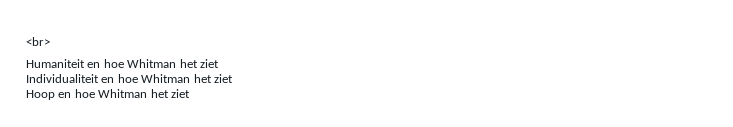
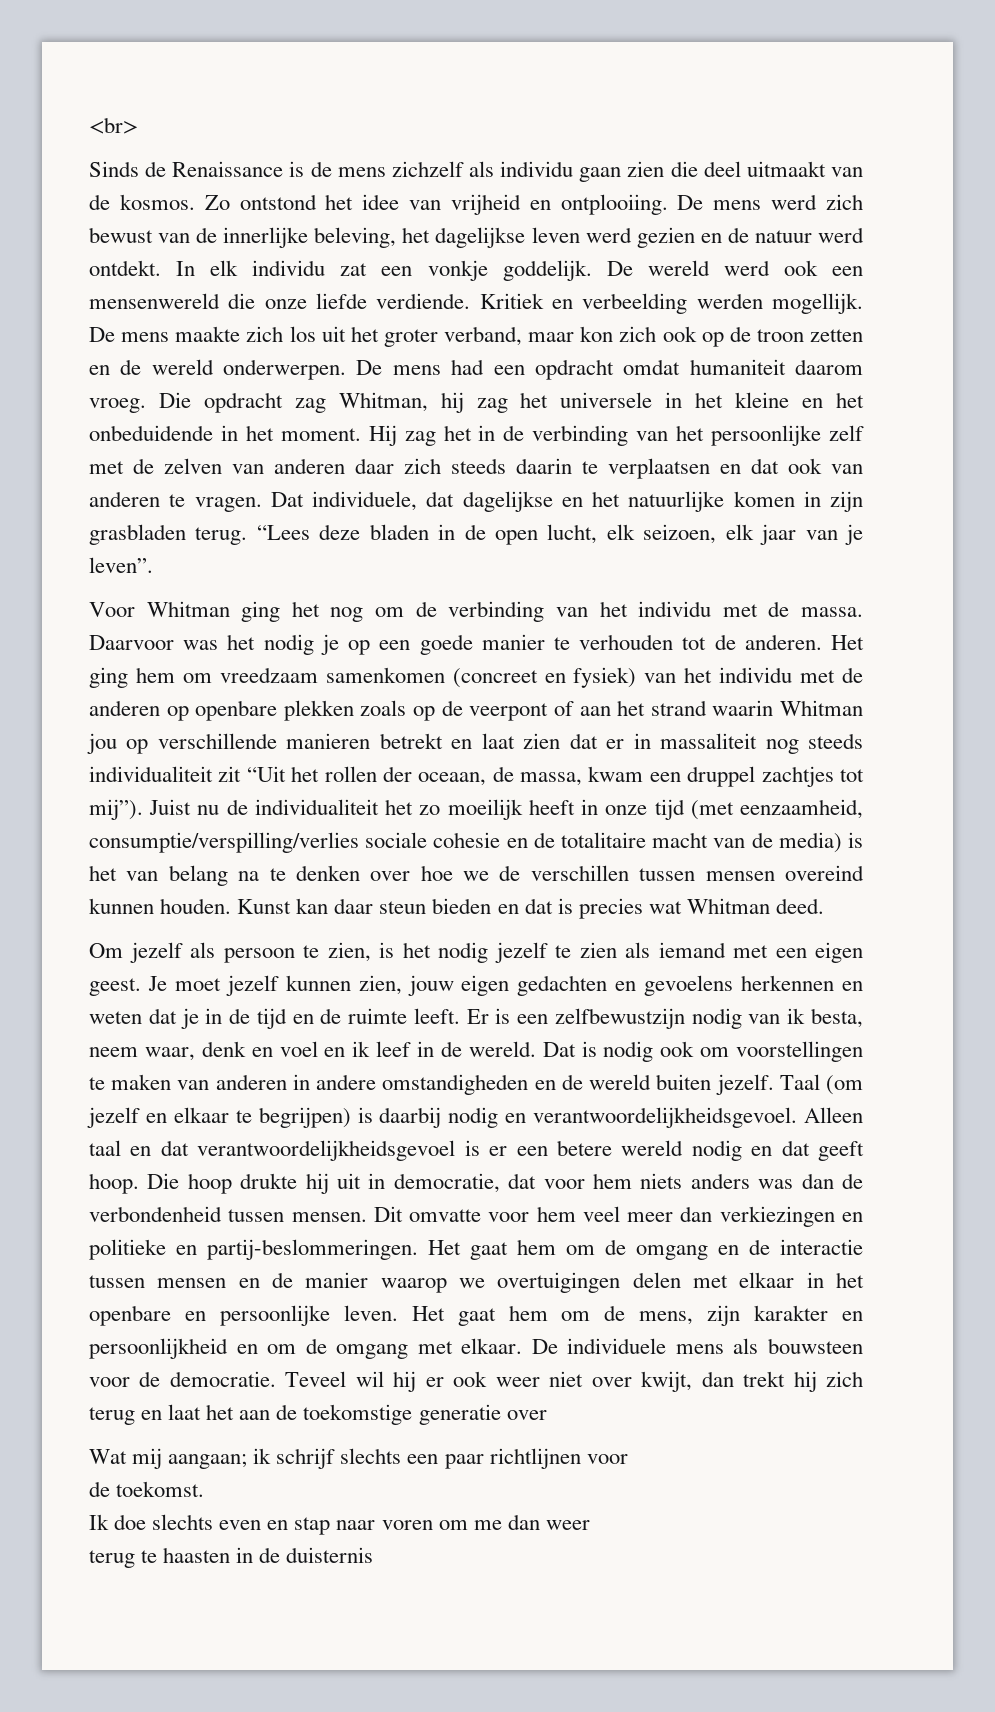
[26,59,219,68] [26,74,233,83] [26,89,190,100] Humaniteit en hoe Whitman het ziet // Individualiteit en hoe Whitman het ziet // Hoop en hoe Whitman het ziet -> [89,161,863,182] [89,194,863,215] [89,227,865,248] [89,260,864,281] [89,293,863,314] [89,326,863,347] [89,359,864,380] [89,392,864,413] [89,425,864,446] [89,458,863,479] [89,491,863,512] [89,524,864,545] [89,557,153,573] [89,601,864,622] [89,634,864,655] [89,667,863,688] [89,700,864,721] [87,733,863,754] [89,766,864,787] [89,799,864,820] [89,832,864,853] [89,865,864,886] [89,898,824,919] [89,942,863,963] [89,975,863,996] [89,1008,863,1029] [89,1041,863,1062] [89,1074,864,1095] [87,1107,863,1128] [89,1140,864,1161] [89,1173,863,1194] [89,1206,863,1227] [89,1239,863,1260] [89,1272,865,1293] [89,1305,863,1326] [89,1338,863,1359] [89,1371,863,1392] [89,1404,547,1425] [89,1448,628,1469] [89,1481,205,1497] [89,1514,590,1535] [89,1547,374,1568] Sinds de Renaissance is de mens zichzelf als individu gaan zien die deel uitmaakt van de kosmos. Zo ontstond het idee van vrijheid en ontplooiing. De mens werd zich bewust van de innerlijke beleving, het dagelijkse leven werd gezien en de natuur werd ontdekt. In elk individu zat een vonkje goddelijk. De wereld werd ook een mensenwereld die onze liefde verdiende. Kritiek en verbeelding werden mogellijk. De mens maakte zich los uit het groter verband, maar kon zich ook op de troon zetten en de wereld onderwerpen. De mens had een opdracht omdat humaniteit daarom vroeg. Die opdracht zag Whitman, hij zag het universele in het kleine en het onbeduidende in het moment. Hij zag het in de verbinding van het persoonlijke zelf met de zelven van anderen daar zich steeds daarin te verplaatsen en dat ook van anderen te vragen. Dat individuele, dat dagelijkse en het natuurlijke komen in zijn grasbladen terug. “Lees deze bladen in de open lucht, elk seizoen, elk jaar van je leven”. // Voor Whitman ging het nog om de verbinding van het individu met de massa. Daarvoor was het nodig je op een goede manier te verhouden tot de anderen. Het ging hem om vreedzaam samenkomen (concreet en fysiek) van het individu met de anderen op openbare plekken zoals op de veerpont of aan het strand waarin Whitman jou op verschillende manieren betrekt en laat zien dat er in massaliteit nog steeds individualiteit zit “Uit het rollen der oceaan, de massa, kwam een druppel zachtjes tot mij”). Juist nu de individualiteit het zo moeilijk heeft in onze tijd (met eenzaamheid, consumptie/verspilling/verlies sociale cohesie en de totalitaire macht van de media) is het van belang na te denken over hoe we de verschillen tussen mensen overeind kunnen houden. Kunst kan daar steun bieden en dat is precies wat Whitman deed. // Om jezelf als persoon te zien, is het nodig jezelf te zien als iemand met een eigen geest. Je moet jezelf kunnen zien, jouw eigen gedachten en gevoelens herkennen en weten dat je in de tijd en de ruimte leeft. Er is een zelfbewustzijn nodig van ik besta, neem waar, denk en voel en ik leef in de wereld. Dat is nodig ook om voorstellingen te maken van anderen in andere omstandigheden en de wereld buiten jezelf. Taal (om jezelf en elkaar te begrijpen) is daarbij nodig en verantwoordelijkheidsgevoel. Alleen taal en dat verantwoordelijkheidsgevoel is er een betere wereld nodig en dat geeft hoop. Die hoop drukte hij uit in democratie, dat voor hem niets anders was dan de verbondenheid tussen mensen. Dit omvatte voor hem veel meer dan verkiezingen en politieke en partij-beslommeringen. Het gaat hem om de omgang en de interactie tussen mensen en de manier waarop we overtuigingen delen met elkaar in het openbare en persoonlijke leven. Het gaat hem om de mens, zijn karakter en persoonlijkheid en om de omgang met elkaar. De individuele mens als bouwsteen voor de democratie. Teveel wil hij er ook weer niet over kwijt, dan trekt hij zich terug en laat het aan de toekomstige generatie over // Wat mij aangaan; ik schrijf slechts een paar richtlijnen voor // de toekomst. // Ik doe slechts even en stap naar voren om me dan weer // terug te haasten in de duisternis

